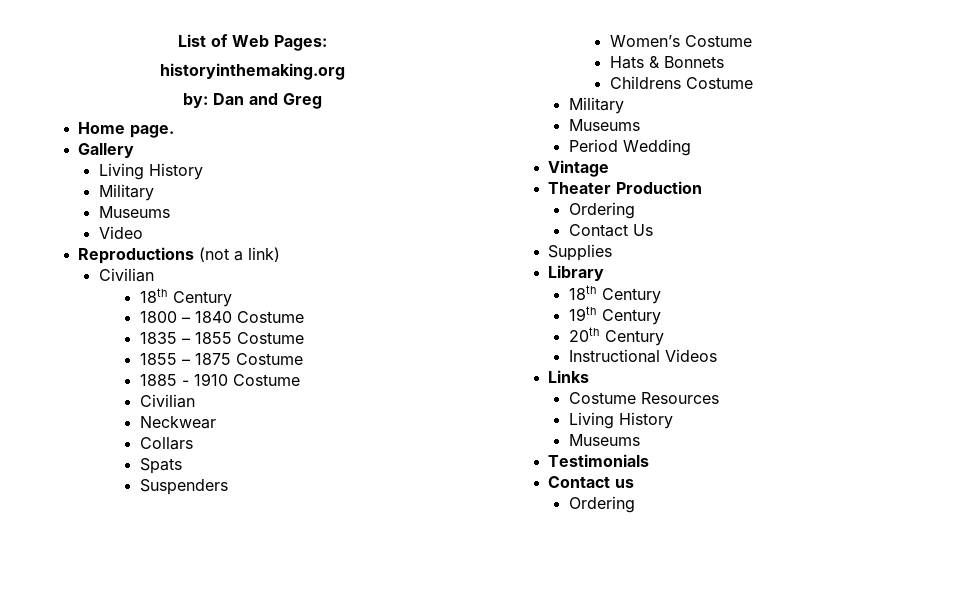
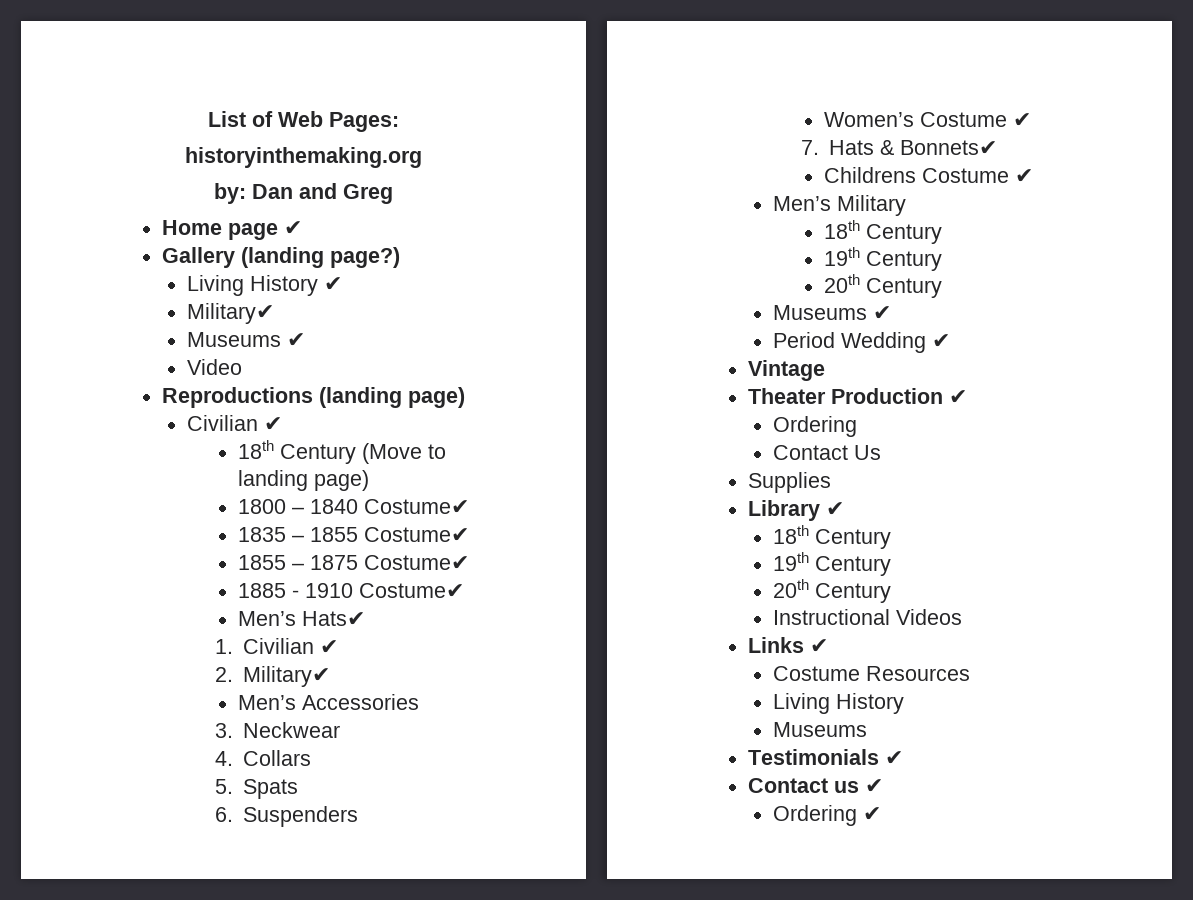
[130,125,175,138] page. -> [228,221,303,240] page ✔
[98,163,203,180] [98,184,154,201] [98,206,170,218] // Living History // Military // Museums -> [241,247,401,268] [187,275,343,296] [187,303,275,324] [187,332,306,347] (landing page?) // Living History ✔ // Military✔ // Museums ✔
[199,247,281,262] [98,268,154,282] [139,288,232,307] [139,311,304,323] [139,332,304,344] [139,353,303,365] [139,373,300,386] [139,394,195,408] [139,416,216,429] [139,437,193,450] [139,458,182,474] [139,479,228,495] [609,35,752,47] [609,56,724,69] [609,76,753,89] [568,97,624,114] [568,119,640,131] (not a link) // Civilian // 18th Century // 1800 – 1840 Costume // 1835 – 1855 Costume // 1855 – 1875 Costume // 1885 - 1910 Costume // Civilian // Neckwear // Collars // Spats // Suspenders // Women’s Costume // Hats & Bonnets // Childrens Costume // Military // Museums -> [319,387,466,408] [187,415,283,431] [238,440,447,464] [238,470,370,491] [238,499,470,514] [238,527,470,542] [238,555,470,570] [238,583,465,598] [238,611,366,626] [214,638,339,654] [214,666,331,687] [238,694,420,710] [214,722,341,738] [214,750,312,766] [214,779,299,799] [214,806,359,827] [824,112,1032,127] [800,140,998,155] [824,167,1034,183] [773,195,907,216] [824,220,943,244] [824,247,943,271] [824,274,943,298] [773,305,892,320] (landing page) // Civilian ✔ // 18th Century (Move to landing page) // 1800 – 1840 Costume✔ // 1835 – 1855 Costume✔ // 1855 – 1875 Costume✔ // 1885 - 1910 Costume✔ // Men’s Hats✔ // 1. Civilian ✔ // 2. Military✔ // Men’s Accessories // 3. Neckwear // 4. Collars // 5. Spats // 6. Suspenders // Women’s Costume ✔ // 7. Hats & Bonnets✔ // Childrens Costume ✔ // Men’s Military // 18th Century // 19th Century // 20th Century // Museums ✔
(691, 147) none -> [932,334,951,348] ✔
(703, 187) none -> [949,390,968,404] ✔
(605, 273) none -> [826,502,845,516] ✔
(590, 376) none -> [810,639,829,653] ✔
(650, 460) none -> [885,751,904,765] ✔
[568,496,635,513] // Ordering -> [865,779,884,793] [773,805,882,826] ✔ // Ordering ✔

